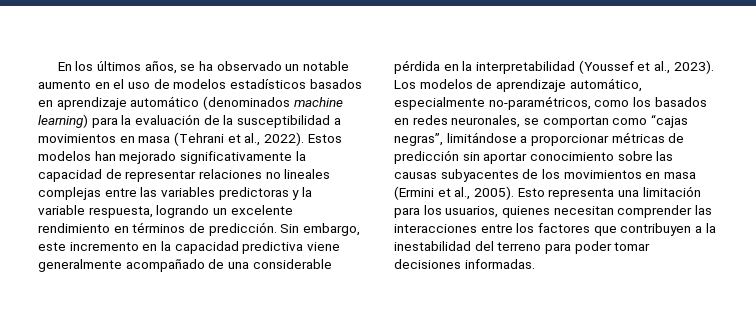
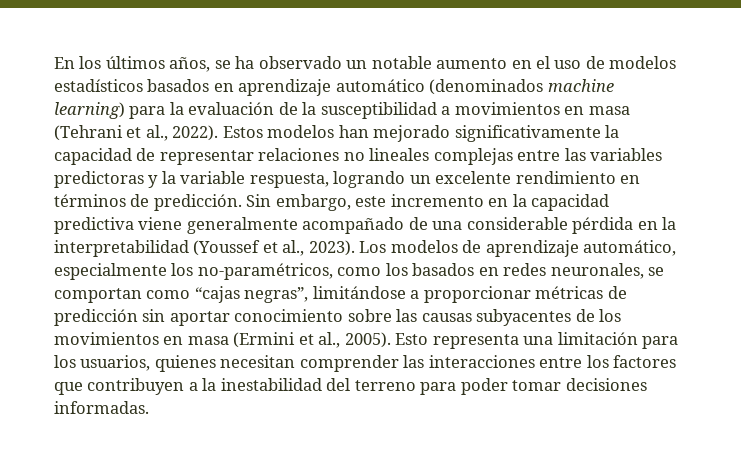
(485, 103) none -> [171,263,194,276] los

